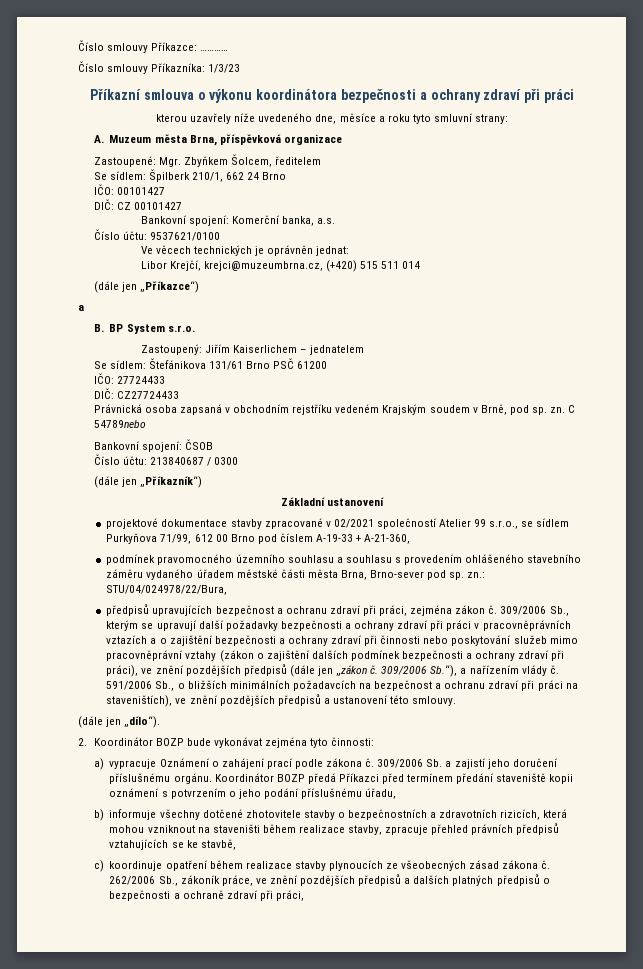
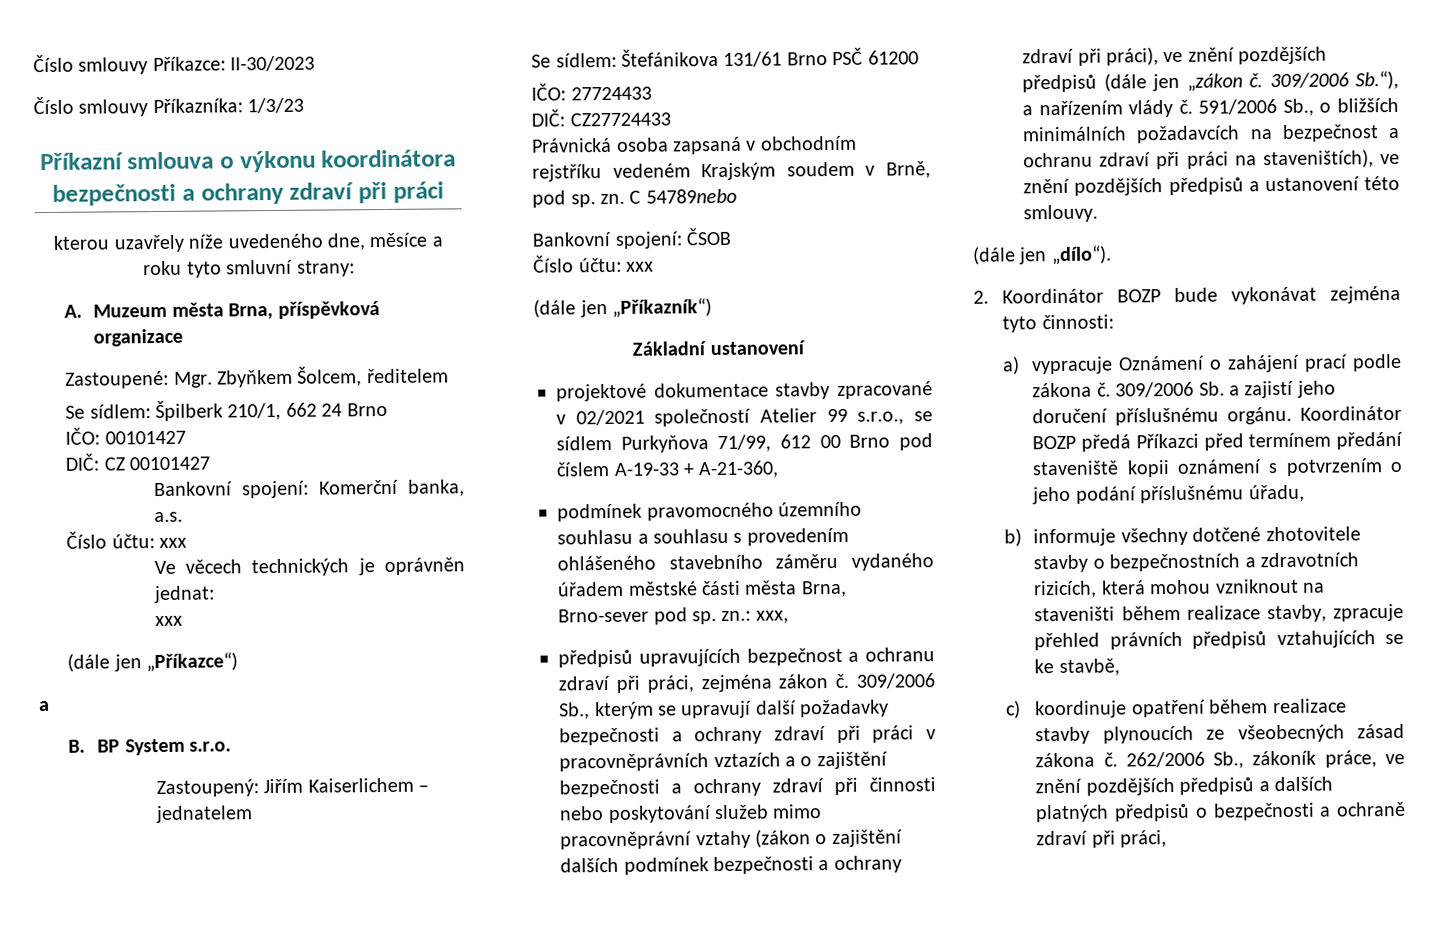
[200,50,229,51] ………… -> [230,55,316,72] II-30/2023
[149,232,220,241] 9537621/0100 -> [158,537,187,549] xxx
[140,260,421,272] Libor Krejčí, krejci@muzeumbrna.cz, (+420) 515 511 014 -> [154,615,183,627] xxx
[149,457,239,466] 213840687 / 0300 -> [625,261,654,272] xxx
[106,585,228,595] STU/04/024978/22/Bura, -> [755,610,789,624] xxx,

